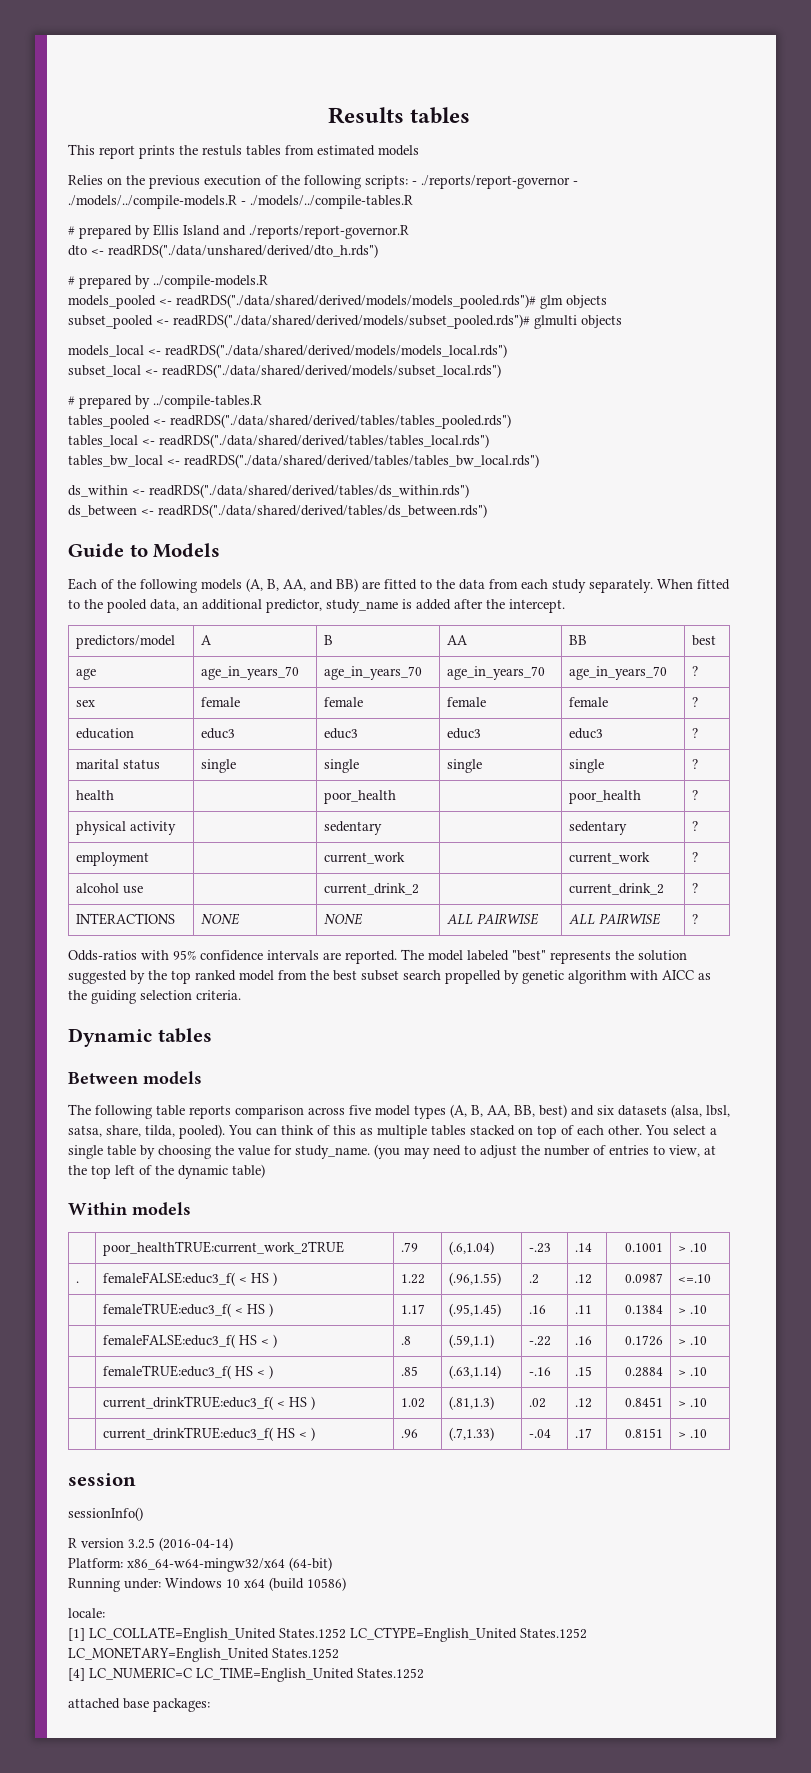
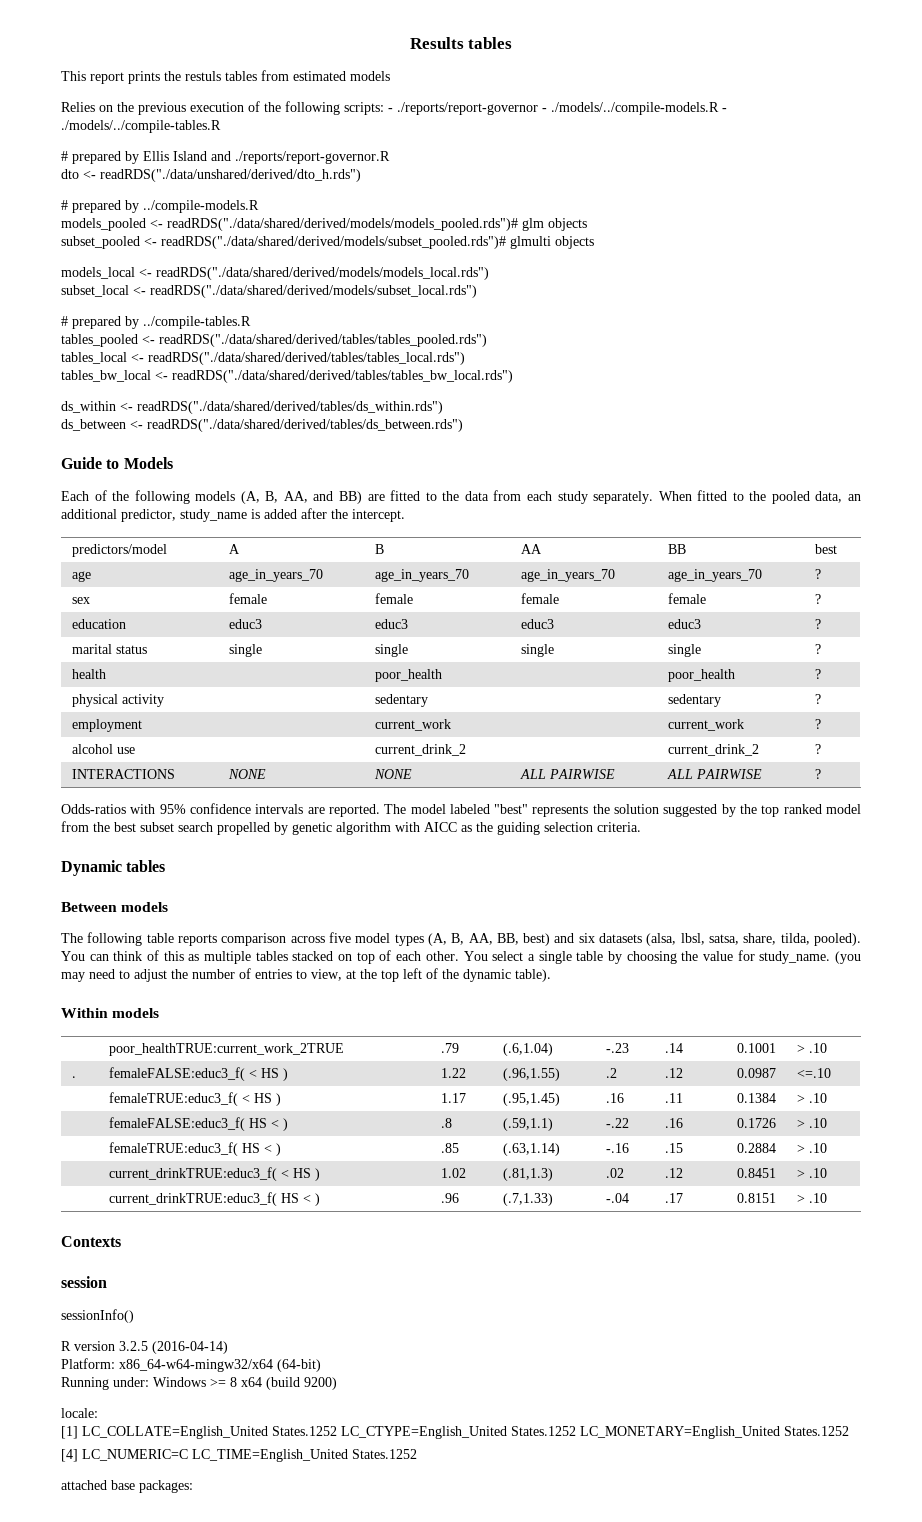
[232,1164,265,1178] table) -> [515,969,551,982] table).
(708, 1433) none -> [61,1236,121,1247] // Contexts
[226,1579,240,1588] 10 -> [210,1377,237,1387] >= 8
[307,1577,346,1591] 10586) -> [304,1377,337,1390] 9200)

